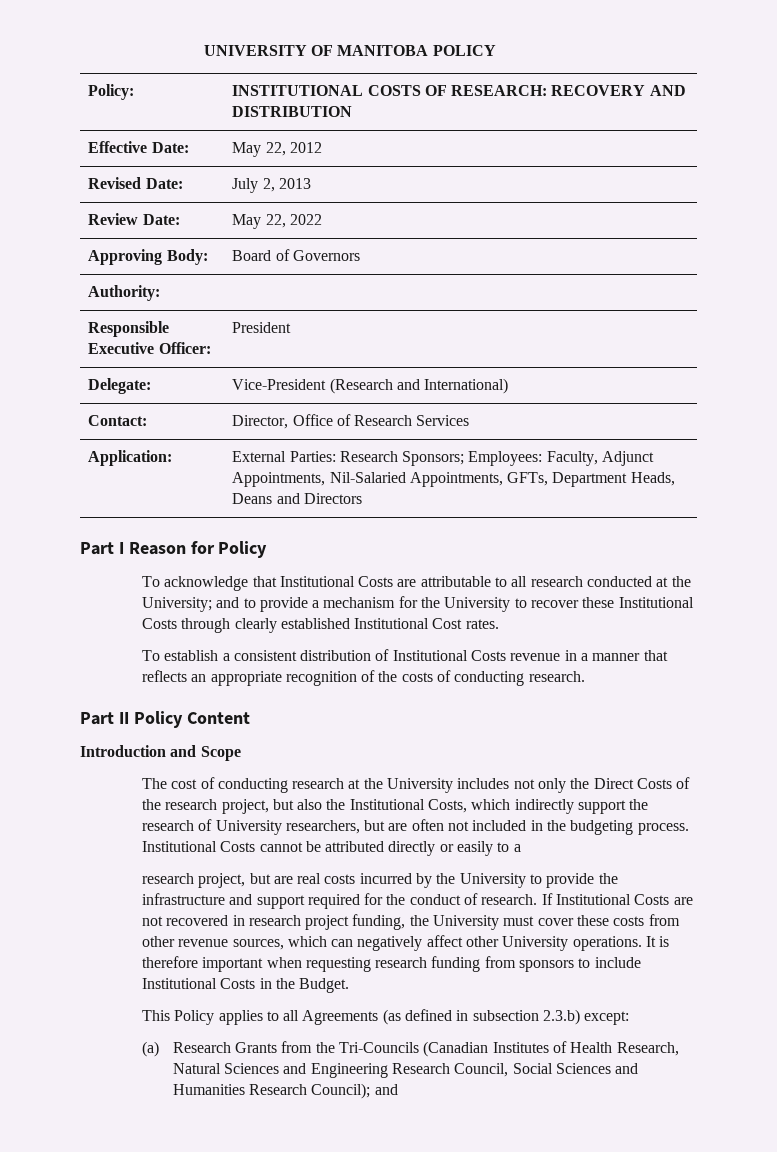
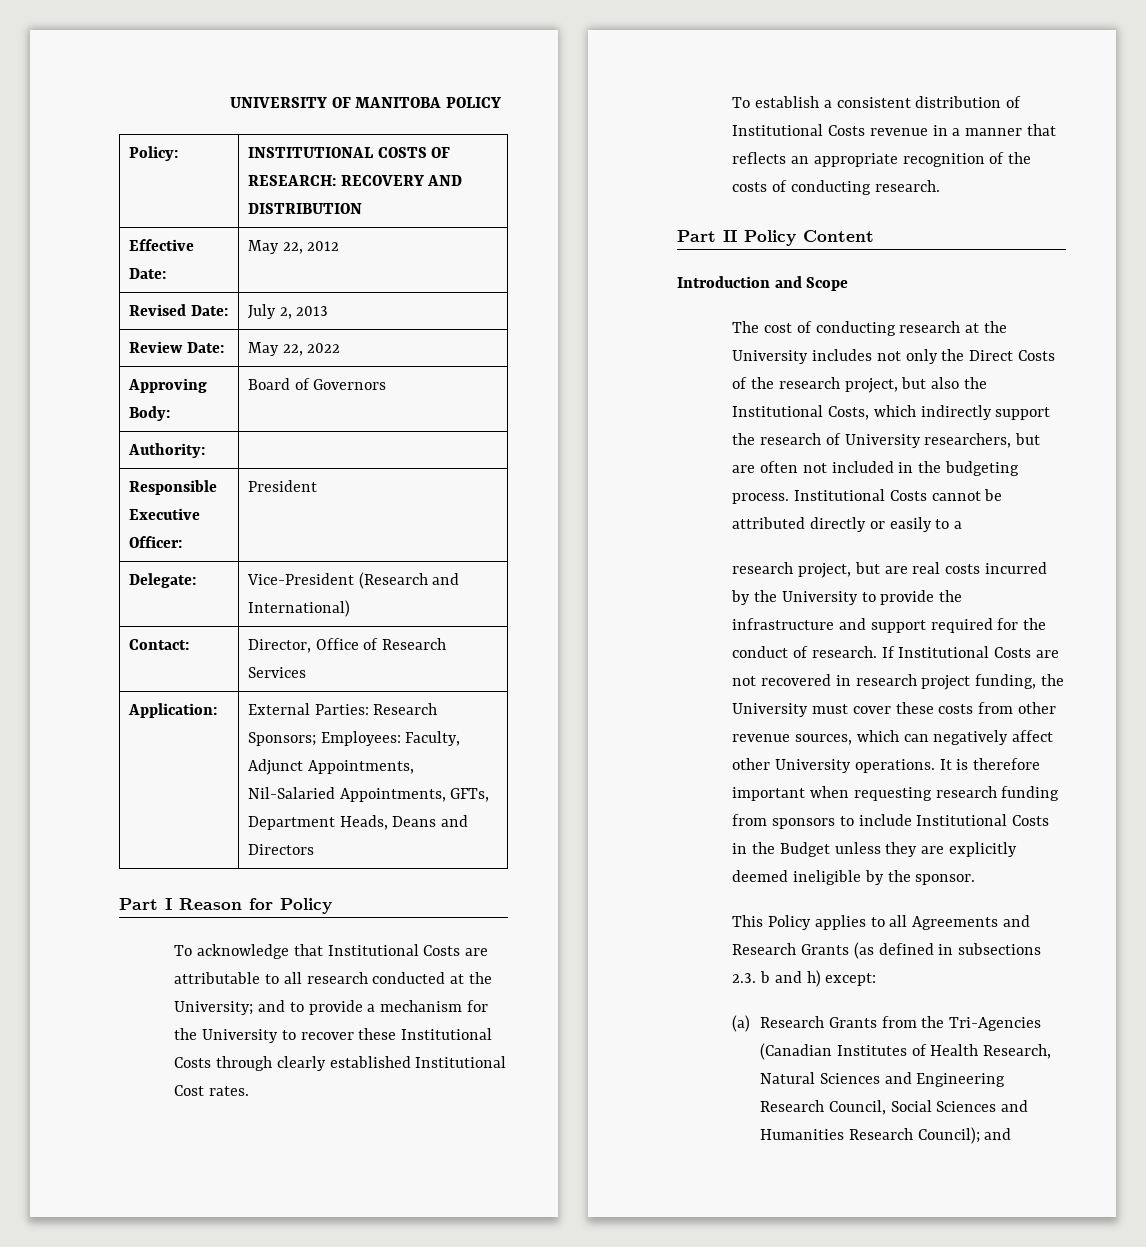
[299,978,350,993] Budget. -> [779,842,1017,857] [732,870,976,885] Budget unless they are explicitly deemed ineligible by the sponsor.
[382,1009,581,1025] (as defined in subsection 2.3.b) -> [1002,915,1030,927] [732,942,1042,959] [732,970,821,987] and Research Grants (as defined in subsections 2.3. b and h)
[339,1042,420,1053] Tri-Councils -> [949,1017,1042,1031] Tri-Agencies

